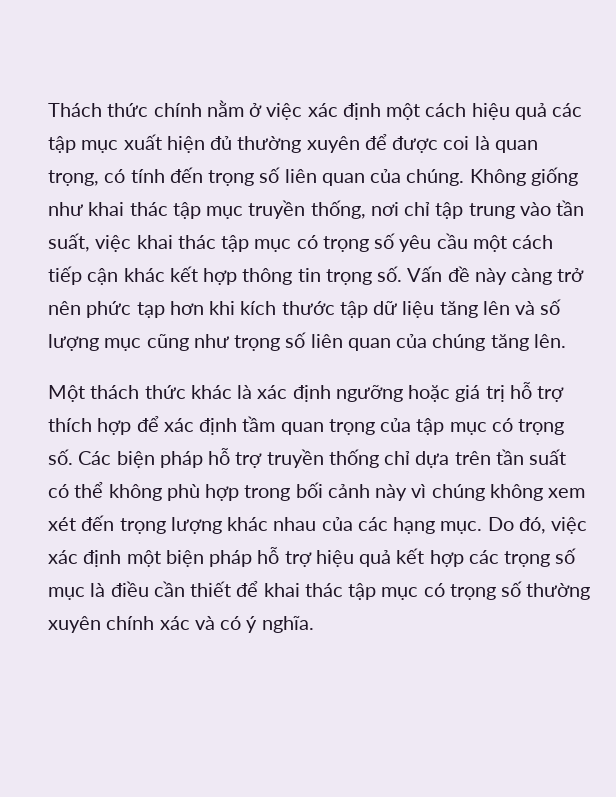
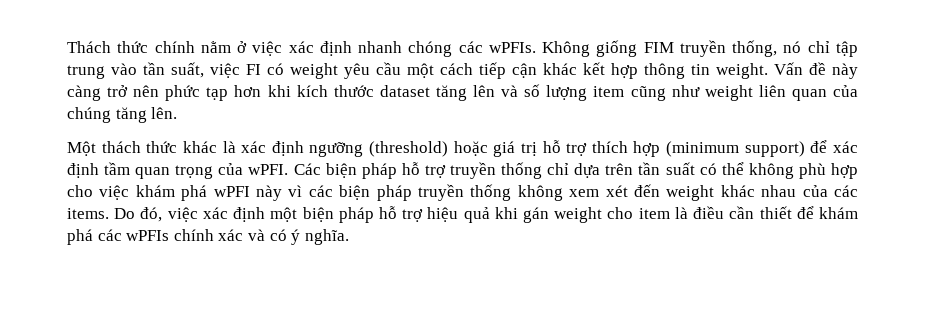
[386,103,583,120] [48,134,538,153] [48,167,578,186] [48,202,244,219] một cách hiệu quả các tập mục xuất hiện đủ thường xuyên để được coi là quan trọng, có tính đến trọng số liên quan của chúng. Không giống như khai thác tập mục -> [358,40,674,57] nhanh chóng các wPFIs. Không giống FIM
[370,202,399,216] nơi -> [783,41,802,53] nó
[136,233,396,252] khai thác tập mục có trọng số -> [246,63,338,79] FI có weight
[325,266,403,285] trọng số. -> [716,63,768,79] weight.
[339,301,435,318] tập dữ liệu -> [379,85,430,97] dataset
[104,338,142,351] mục -> [593,86,625,97] item
[234,332,307,351] trọng số -> [704,85,753,101] weight
(403, 393) none -> [369,141,449,157] (threshold)
(132, 426) none -> [666,141,805,157] (minimum support)
[416,418,565,435] [48,449,73,465] tập mục có trọng số. -> [248,164,289,175] wPFI.
[244,482,485,501] trong bối cảnh này vì chúng -> [67,184,512,201] cho việc khám phá wPFI này vì các biện pháp truyền thống
[119,517,222,534] trọng lượng -> [666,185,715,201] weight
[393,517,483,534] hạng mục. -> [67,208,109,219] items.
[396,548,577,567] [48,587,85,600] kết hợp các trọng số mục -> [494,207,670,223] khi gán weight cho item
[263,581,591,600] [48,616,101,633] khai thác tập mục có trọng số thường xuyên -> [819,207,859,219] [67,229,170,245] khám phá các wPFIs

